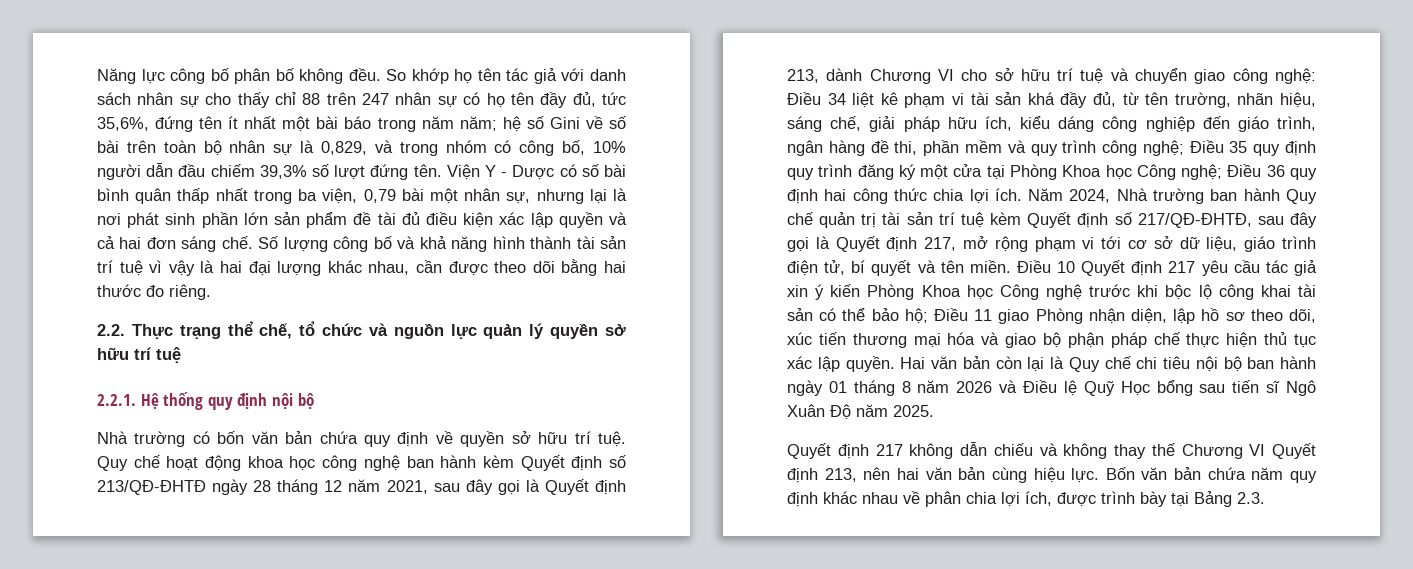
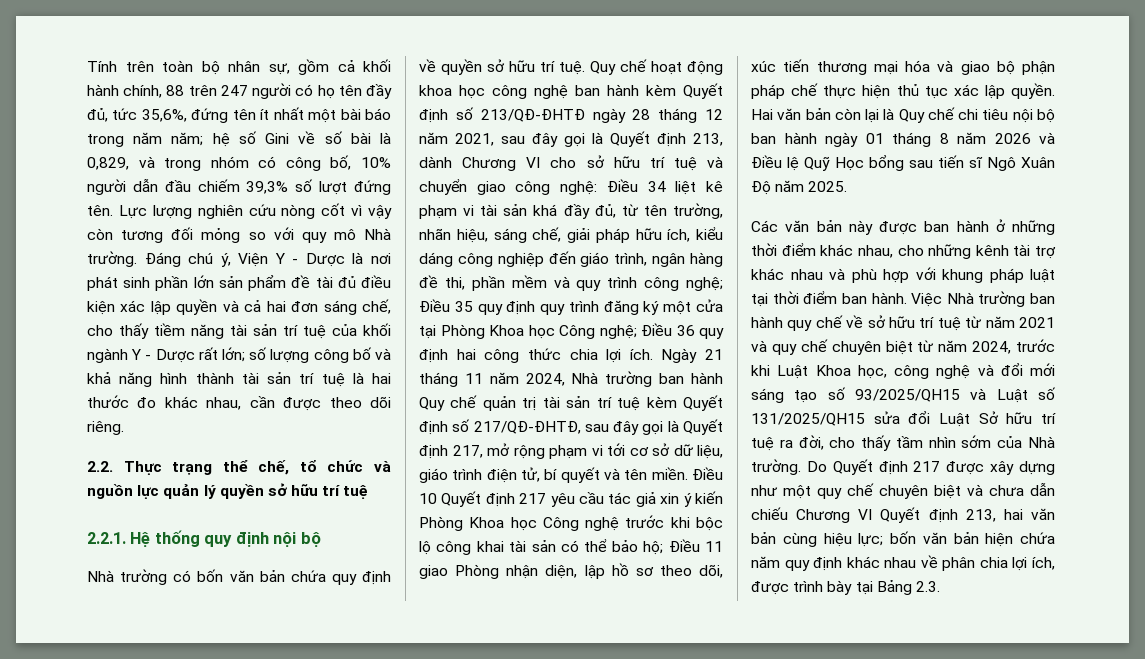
[97,68,627,84] [97,92,296,108] Năng lực công bố phân bố không đều. So khớp họ tên tác giả với danh sách nhân sự cho thấy chỉ -> [87,59,391,75] [87,84,163,98] Tính trên toàn bộ nhân sự, gồm cả khối hành chính,
[395,92,457,108] nhân sự -> [252,83,292,99] người
[126,140,293,156] trên toàn bộ nhân sự -> (371, 138) none
[446,164,626,180] [97,188,607,204] Viện Y - Dược có số bài bình quân thấp nhất trong ba viện, 0,79 bài một nhân sự, nhưng lại -> [118,203,392,219] [87,227,391,243] [87,251,345,267] Lực lượng nghiên cứu nòng cốt vì vậy còn tương đối mỏng so với quy mô Nhà trường. Đáng chú ý, Viện Y - Dược
[221,236,279,249] chế. Số -> [362,299,392,314] [87,323,391,339] [87,347,268,363] chế, cho thấy tiềm năng tài sản trí tuệ của khối ngành Y - Dược rất lớn; số
[149,260,322,276] vì vậy là hai đại lượng -> [352,372,392,384] [87,395,157,408] là hai thước đo
[561,259,627,276] [97,284,164,297] bằng hai thước đo -> (391, 402) none
[1028,188,1064,201] Năm -> [661,348,723,363] [419,372,519,387] Ngày 21 tháng 11 năm
[787,442,1175,459] Quyết định 217 không dẫn chiếu và không thay thế -> [751,219,1055,235] [751,243,1056,259] [751,267,1055,283] [751,291,1055,307] [751,315,1055,331] [751,339,1055,355] [751,363,1055,379] [751,387,1056,403] [751,411,1056,427] [751,435,1055,451] [751,459,1055,475] [751,482,1055,499] [751,507,788,520] Các văn bản này được ban hành ở những thời điểm khác nhau, cho những kênh tài trợ khác nhau và phù hợp với khung pháp luật tại thời điểm ban hành. Việc Nhà trường ban hành quy chế về sở hữu trí tuệ từ năm 2021 và quy chế chuyên biệt từ năm 2024, trước khi Luật Khoa học, công nghệ và đổi mới sáng tạo số 93/2025/QH15 và Luật số 131/2025/QH15 sửa đổi Luật Sở hữu trí tuệ ra đời, cho thấy tầm nhìn sớm của Nhà trường. Do Quyết định 217 được xây dựng như một quy chế chuyên biệt và chưa dẫn chiếu
[863,467,891,480] nên -> (996, 515) none
[1071,467,1202,483] lực. Bốn văn bản -> [858,531,1014,547] lực; bốn văn bản hiện

